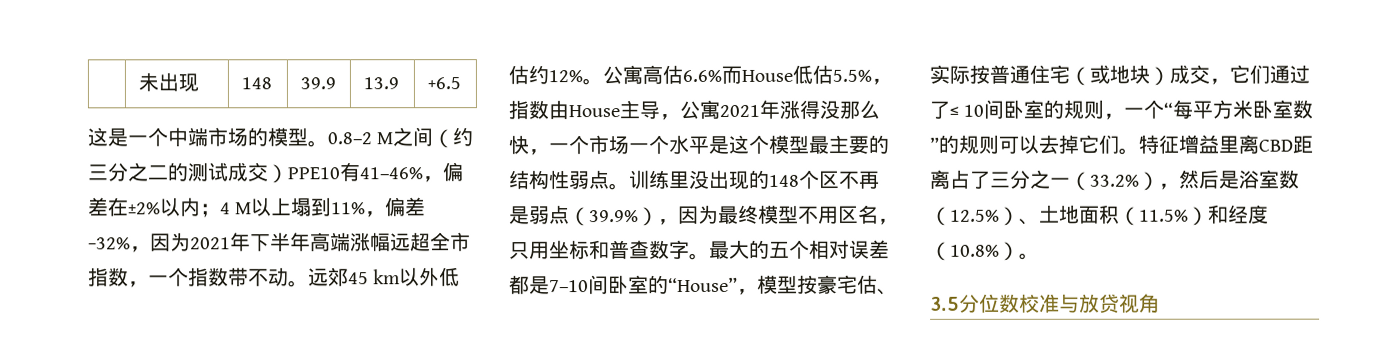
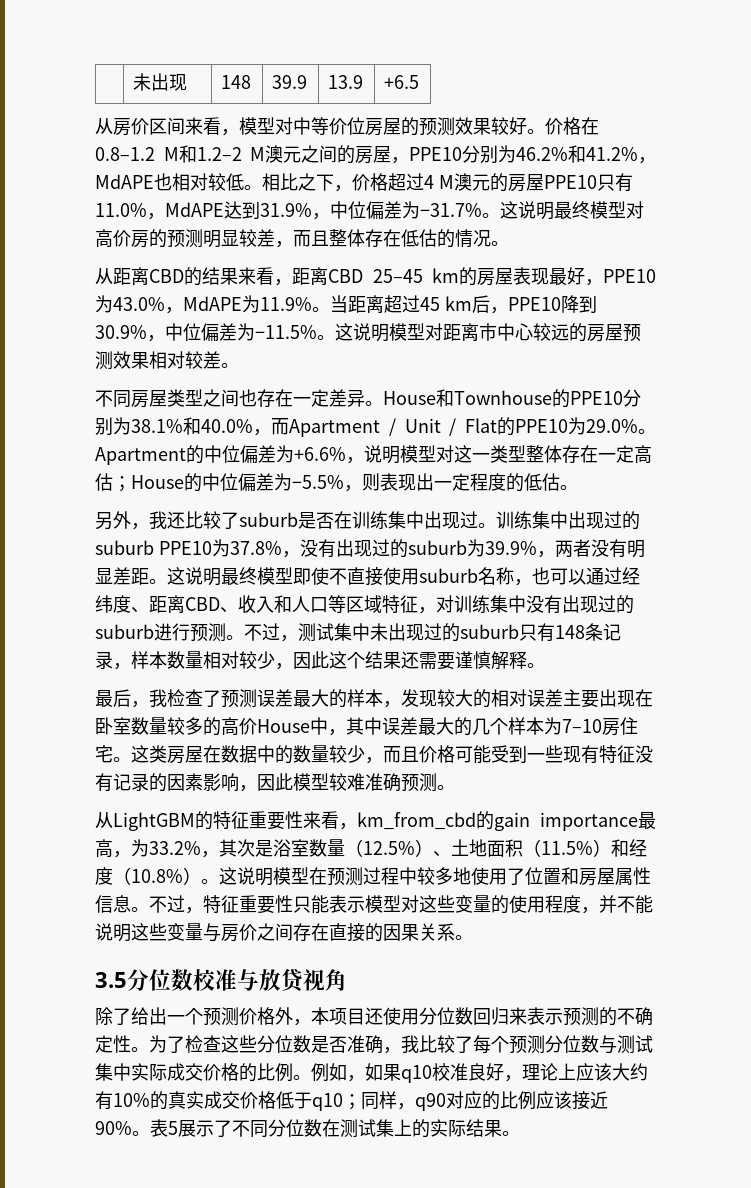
[87,127,474,149] [87,162,464,184] [88,197,427,218] [88,232,471,253] [88,267,461,288] [508,64,892,86] [508,99,880,121] [508,134,889,156] [508,169,880,191] [509,204,899,227] [509,239,890,260] [509,274,898,295] [929,64,1310,86] [929,99,1314,120] [929,134,1313,155] [929,169,1220,191] 这是一个中端市场的模型。0.8–2 M之间（约三分之二的测试成交）PPE10有41–46%，偏差在±2%以内；4 M以上塌到11%，偏差−32%，因为2021年下半年高端涨幅远超全市指数，一个指数带不动。远郊45 km以外低估约12%。公寓高估6.6%而House低估5.5%，指数由House主导，公寓2021年涨得没那么快，一个市场一个水平是这个模型最主要的结构性弱点。训练里没出现的148个区不再是弱点（39.9%），因为最终模型不用区名，只用坐标和普查数字。最大的五个相对误差都是7–10间卧室的“House”，模型按豪宅估、实际按普通住宅（或地块）成交，它们通过了≤ 10间卧室的规则，一个“每平方米卧室数”的规则可以去掉它们。特征增益里离CBD距离占了三分之一（33.2%），然后 -> [95,117,599,136] [95,145,656,164] [95,173,633,192] [95,201,644,220] [95,229,509,248] [95,267,656,286] [95,295,597,314] [95,323,641,342] [95,351,239,370] [95,389,641,408] [95,417,656,437] [95,445,652,465] [95,473,578,492] [95,511,640,530] [95,539,645,558] [95,567,640,586] [95,595,634,614] [95,623,621,642] [95,651,545,670] [95,689,653,708] [95,717,638,736] [95,745,653,764] [95,773,455,792] [95,811,656,831] [95,839,255,858] 从房价区间来看，模型对中等价位房屋的预测效果较好。价格在0.8–1.2 M和1.2–2 M澳元之间的房屋，PPE10分别为46.2%和41.2%，MdAPE也相对较低。相比之下，价格超过4 M澳元的房屋PPE10只有11.0%，MdAPE达到31.9%，中位偏差为−31.7%。这说明最终模型对高价房的预测明显较差，而且整体存在低估的情况。 // 从距离CBD的结果来看，距离CBD 25–45 km的房屋表现最好，PPE10为43.0%，MdAPE为11.9%。当距离超过45 km后，PPE10降到30.9%，中位偏差为−11.5%。这说明模型对距离市中心较远的房屋预测效果相对较差。 // 不同房屋类型之间也存在一定差异。House和Townhouse的PPE10分别为38.1%和40.0%，而Apartment / Unit / Flat的PPE10为29.0%。Apartment的中位偏差为+6.6%，说明模型对这一类型整体存在一定高估；House的中位偏差为−5.5%，则表现出一定程度的低估。 // 另外，我还比较了suburb是否在训练集中出现过。训练集中出现过的suburb PPE10为37.8%，没有出现过的suburb为39.9%，两者没有明显差距。这说明最终模型即使不直接使用suburb名称，也可以通过经纬度、距离CBD、收入和人口等区域特征，对训练集中没有出现过的suburb进行预测。不过，测试集中未出现过的suburb只有148条记录，样本数量相对较少，因此这个结果还需要谨慎解释。 // 最后，我检查了预测误差最大的样本，发现较大的相对误差主要出现在卧室数量较多的高价House中，其中误差最大的几个样本为7–10房住宅。这类房屋在数据中的数量较少，而且价格可能受到一些现有特征没有记录的因素影响，因此模型较难准确预测。 // 从LightGBM的特征重要性来看，km_from_cbd的gain importance最高，为33.2%，其次
(1300, 179) none -> [327,839,345,857] 量
(1040, 256) none -> [219,867,651,886] [95,895,653,914] [95,923,473,942] 这说明模型在预测过程中较多地使用了位置和房屋属性信息。不过，特征重要性只能表示模型对这些变量的使用程度，并不能说明这些变量与房价之间存在直接的因果关系。
(1160, 303) none -> [95,1007,653,1026] [95,1035,653,1054] [95,1063,648,1083] [95,1091,608,1111] [95,1119,520,1138] // 除了给出一个预测价格外，本项目还使用分位数回归来表示预测的不确定性。为了检查这些分位数是否准确，我比较了每个预测分位数与测试集中实际成交价格的比例。例如，如果q10校准良好，理论上应该大约有10%的真实成交价格低于q10；同样，q90对应的比例应该接近90%。表5展示了不同分位数在测试集上的实际结果。

